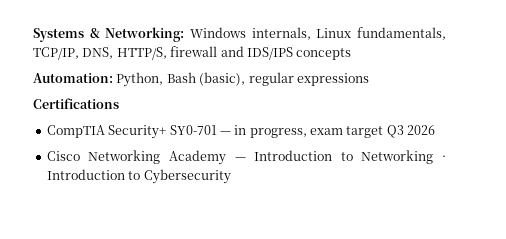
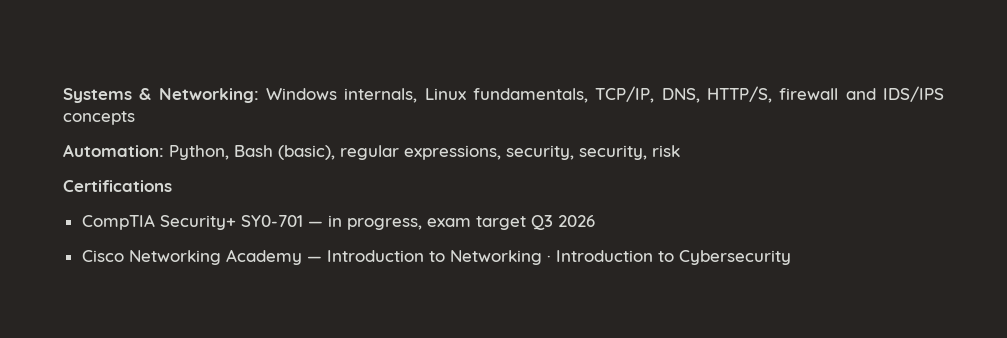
[296,73,369,86] expressions -> [404,145,680,160] expressions, security, security, risk

